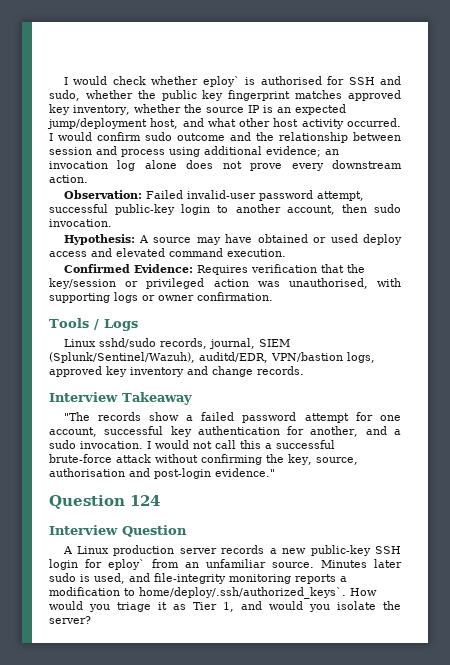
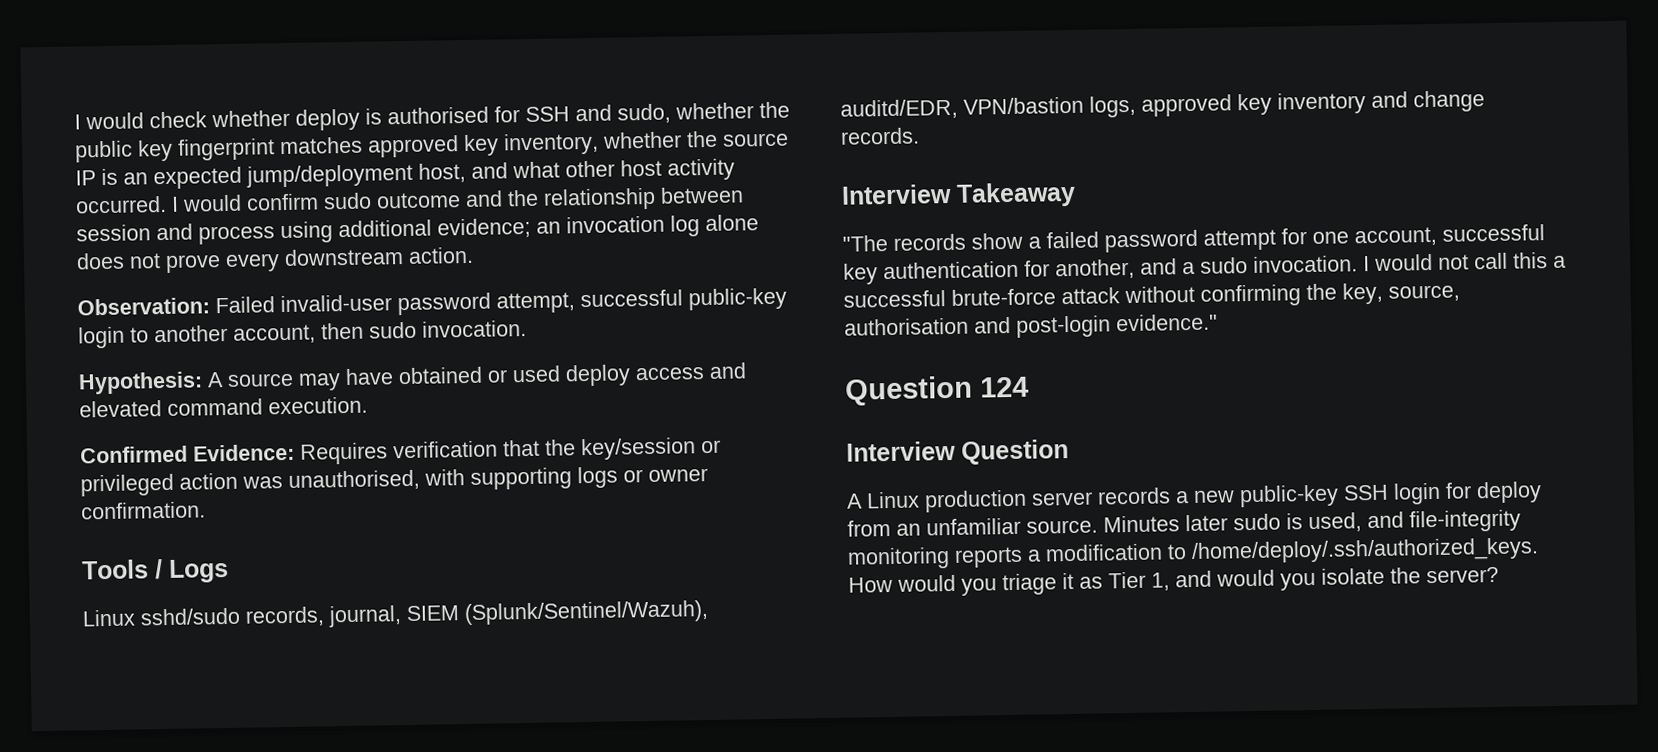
[202,76,240,87] eploy` -> [295,108,360,131] deploy
[108,559,145,570] eploy` -> [1476,481,1542,504] deploy
[139,587,346,599] home/deploy/.ssh/authorized_keys`. -> [1191,537,1539,565] /home/deploy/.ssh/authorized_keys.

